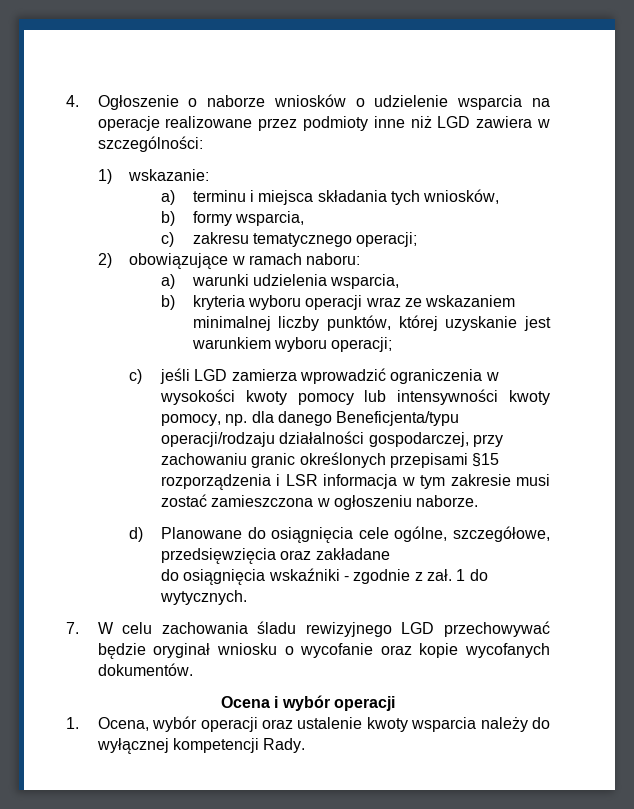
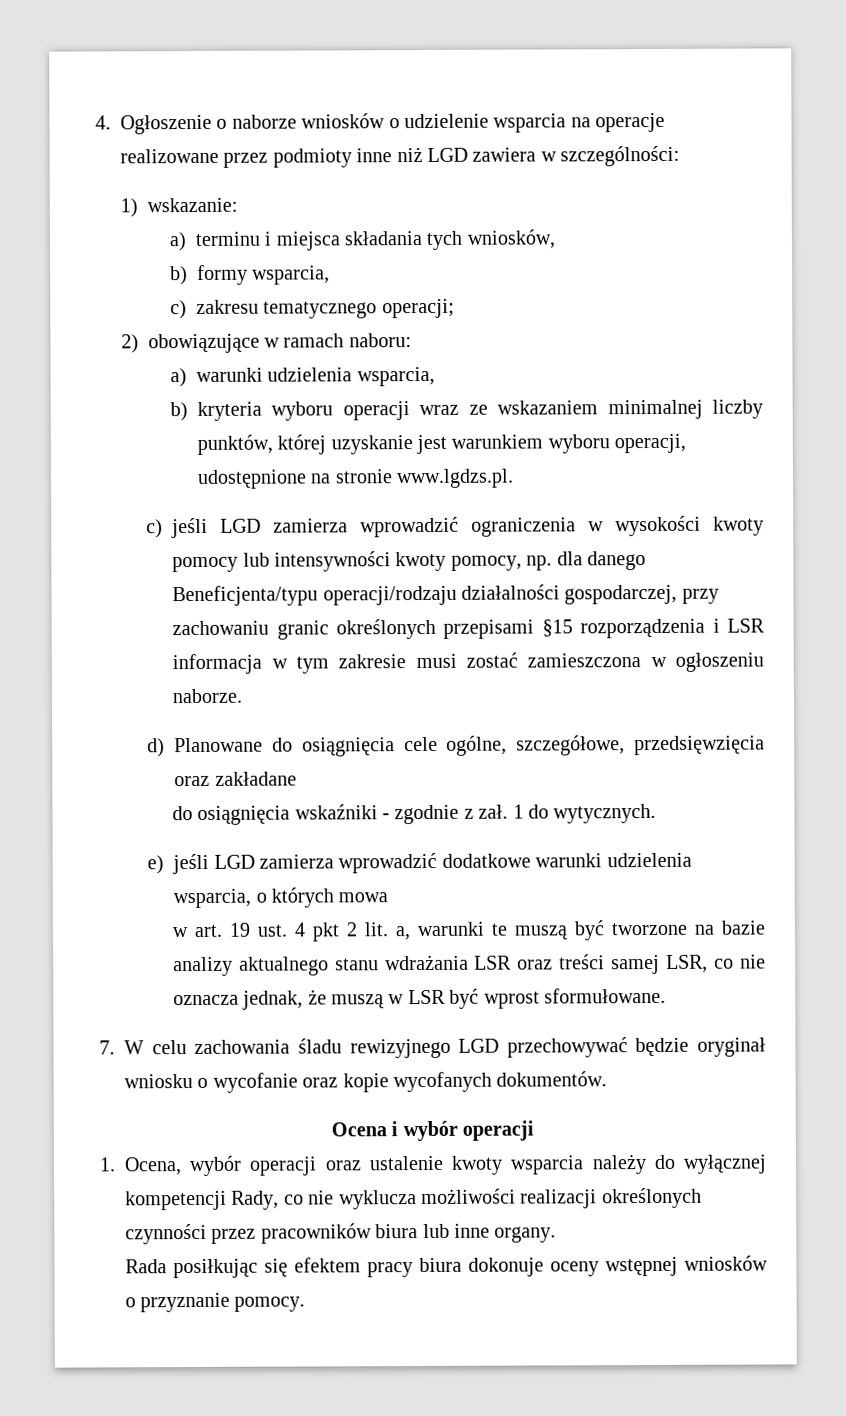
[331,337,393,352] operacji; -> [614,433,687,454] [196,468,514,489] operacji, udostępnione na stronie www.lgdzs.pl.
(248, 597) none -> [147,852,692,875] [173,887,389,909] [171,920,765,942] [172,954,767,977] [172,987,666,1010] // e) jeśli LGD zamierza wprowadzić dodatkowe warunki udzielenia wsparcia, o których mowa // w art. 19 ust. 4 pkt 2 lit. a, warunki te muszą być tworzone na bazie analizy aktualnego stanu wdrażania LSR oraz treści samej LSR, co nie oznacza jednak, że muszą w LSR być wprost sformułowane.
[263,738,306,753] Rady. -> [231,1187,702,1210] [125,1223,557,1245] [124,1255,768,1279] [124,1292,306,1313] Rady, co nie wyklucza możliwości realizacji określonych czynności przez pracowników biura lub inne organy. // Rada posiłkując się efektem pracy biura dokonuje oceny wstępnej wniosków o przyznanie pomocy.

